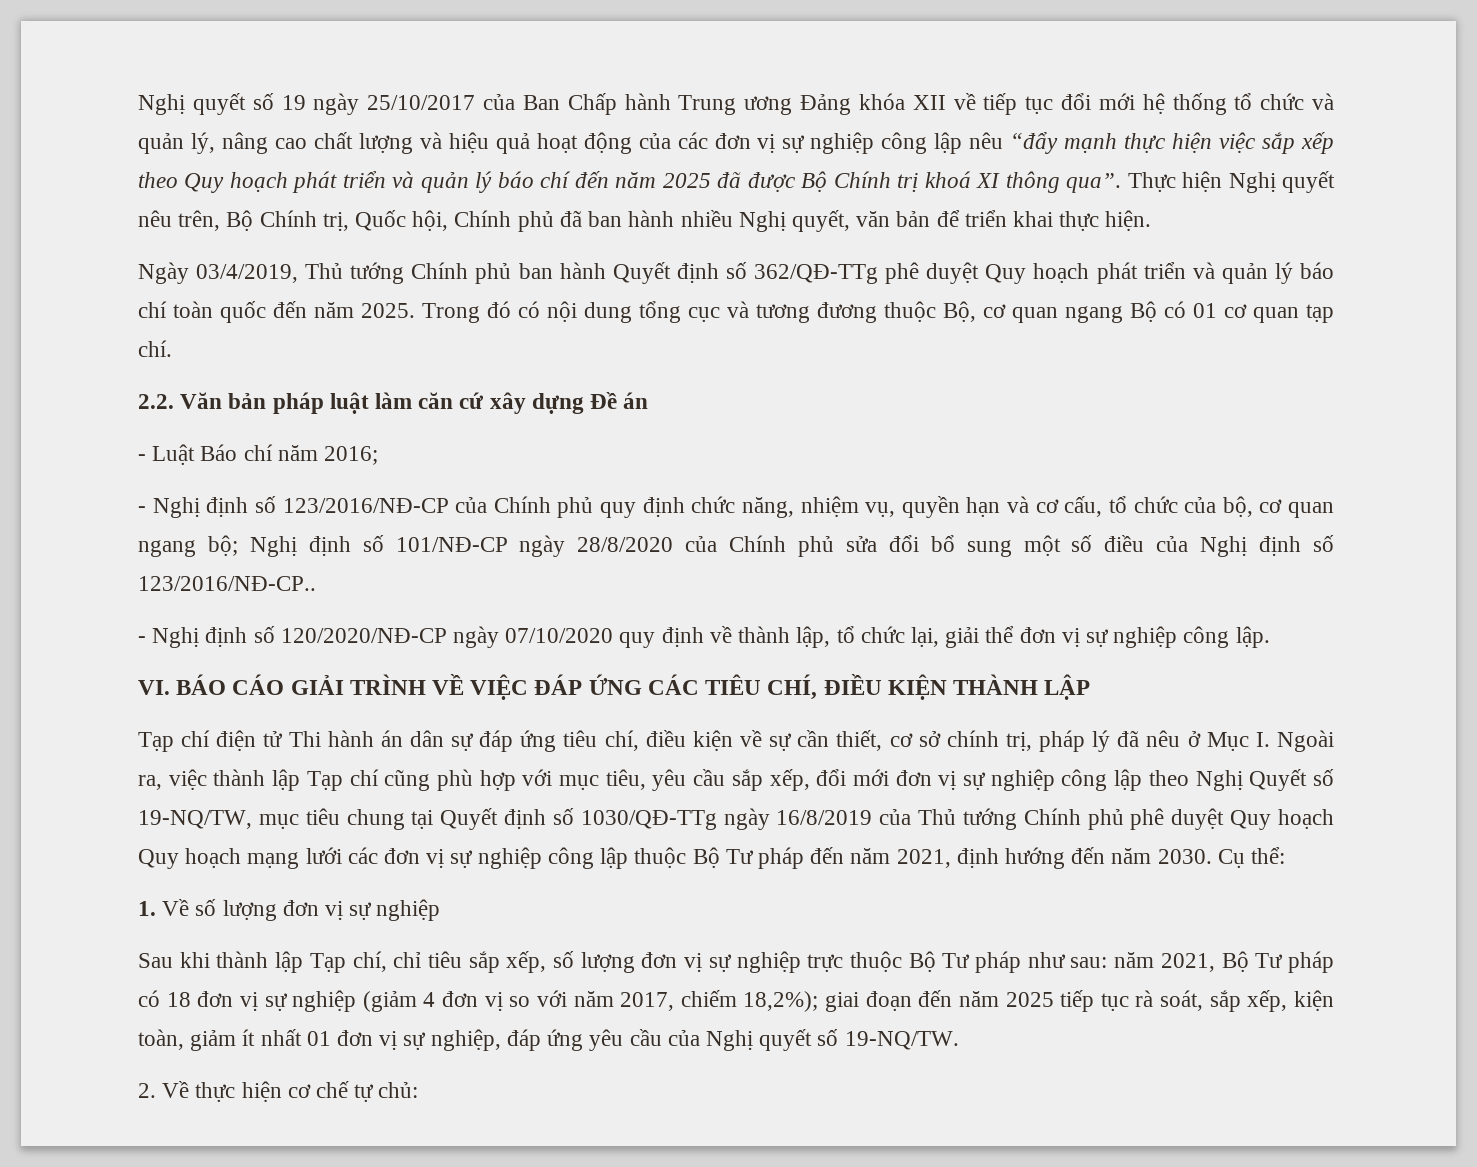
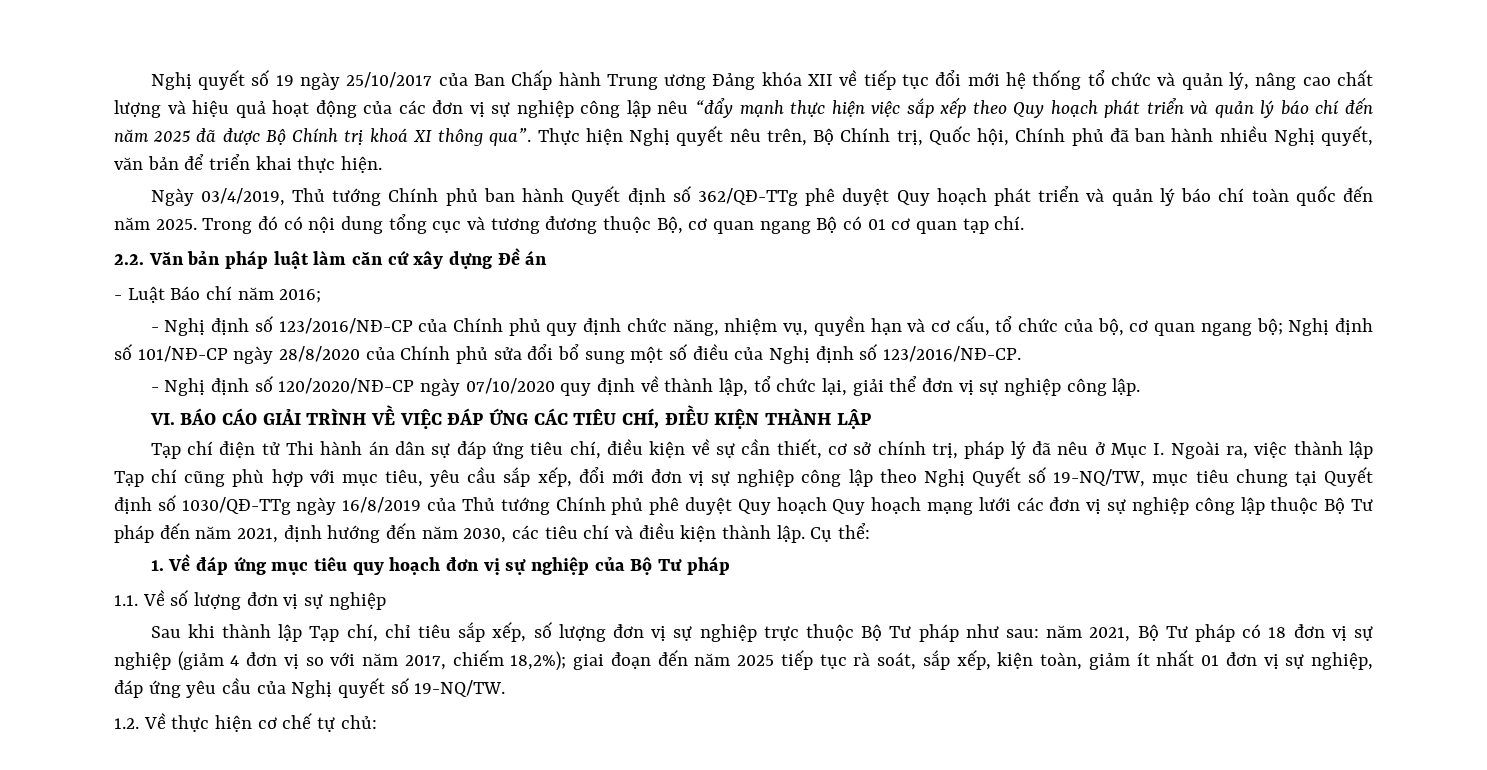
[138,576,316,591] 123/2016/NĐ-CP.. -> [883,346,1022,362] 123/2016/NĐ-CP.
[1157,847,1286,868] [138,901,156,916] 2030. Cụ thể: // 1. -> [463,523,871,543] [150,554,730,575] [114,595,138,606] 2030, các tiêu chí và điều kiện thành lập. Cụ thể: // 1. Về đáp ứng mục tiêu quy hoạch đơn vị sự nghiệp của Bộ Tư pháp // 1.1.
[138,1083,156,1098] 2. -> [114,718,139,729] 1.2.

